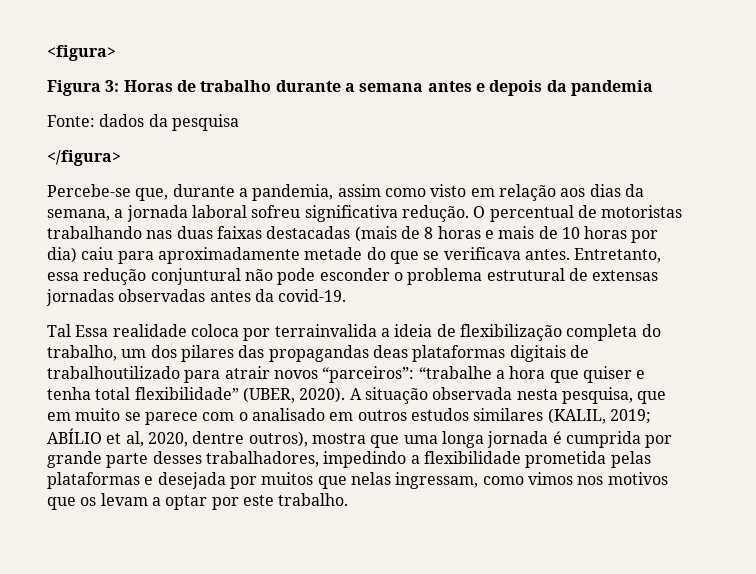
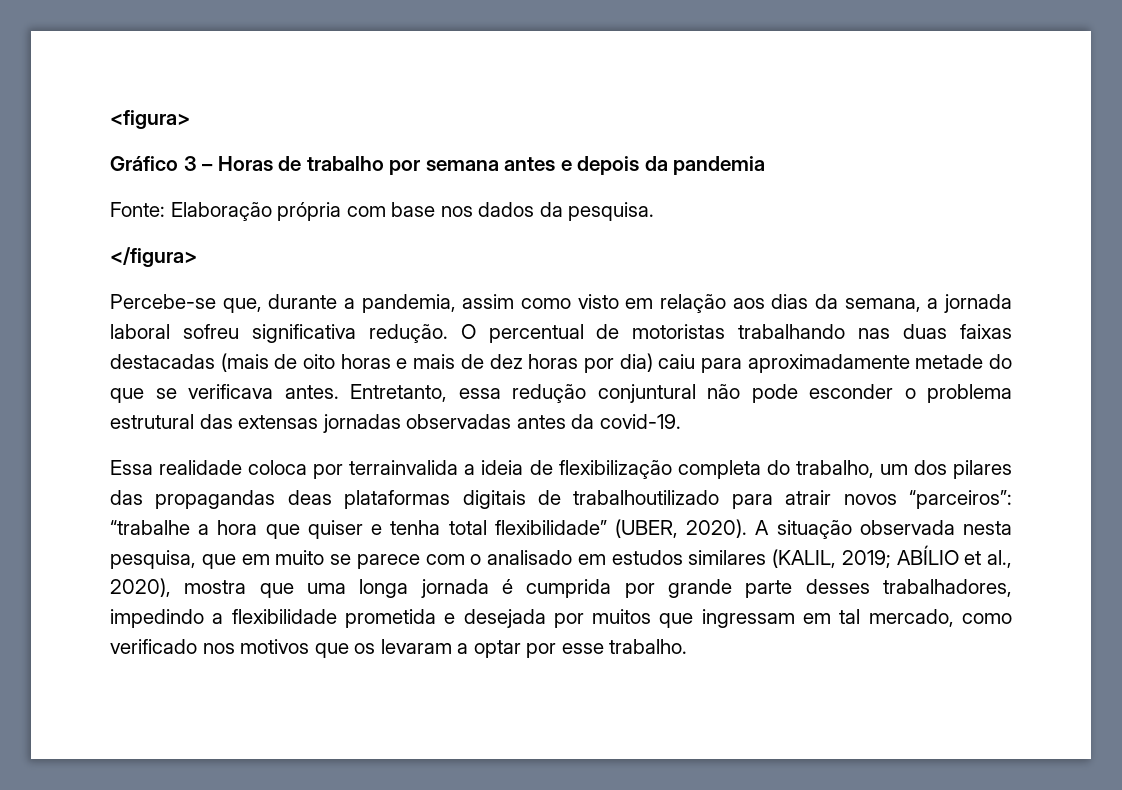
[47,80,120,96] Figura 3: -> [110,156,214,171] Gráfico 3 –
[275,80,355,92] durante a -> [389,160,421,175] por
(95, 121) none -> [170,202,473,221] Elaboração própria com base nos
[171,114,239,131] pesquisa -> [568,202,655,221] pesquisa.
[424,227,434,239] 8 -> [303,354,336,369] oito
[561,227,580,239] 10 -> [489,354,523,369] dez
[568,268,588,281] de -> [199,414,233,429] das
[47,324,71,337] Tal -> (681, 421) none
[357,410,407,421] outros -> (606, 559) none
[125,431,308,447] al, 2020, dentre outros), -> [987,550,1012,568] [110,578,171,597] al., 2020),
[610,451,651,468] [47,472,140,489] pelas plataformas -> (436, 618) none
[350,472,573,489] nelas ingressam, como vimos -> [701,609,1012,628] [110,639,197,654] ingressam em tal mercado, como verificado
[100,493,148,506] levam -> [380,639,452,654] levaram
[242,495,274,506] este -> [561,643,604,654] esse

